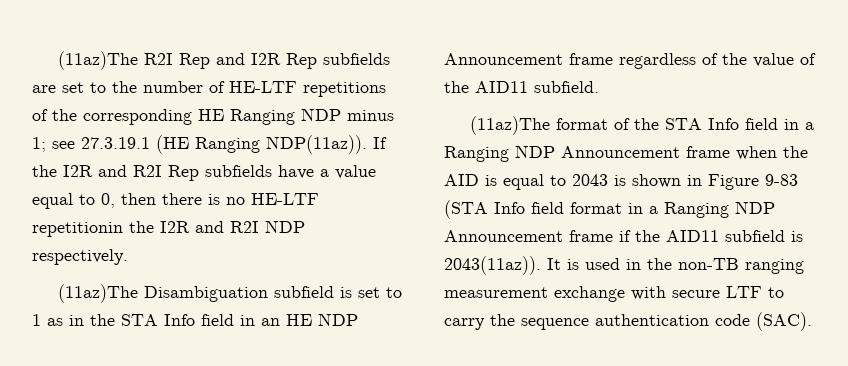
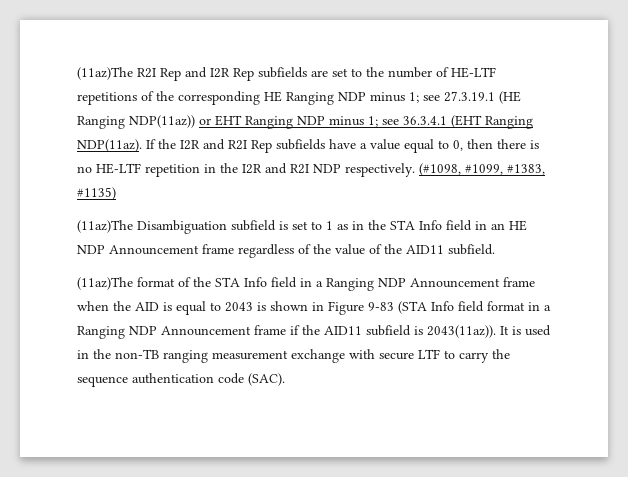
[266,135,367,154] NDP(11az)). -> [129,115,533,129] [77,139,142,152] NDP(11az)) or EHT Ranging NDP minus 1; see 36.3.4.1 (EHT Ranging NDP(11az).
[32,222,123,237] repetitionin -> [145,164,216,177] repetition in
(128, 257) none -> [419,163,545,176] [77,187,116,200] (#1098, #1099, #1383, #1135)

